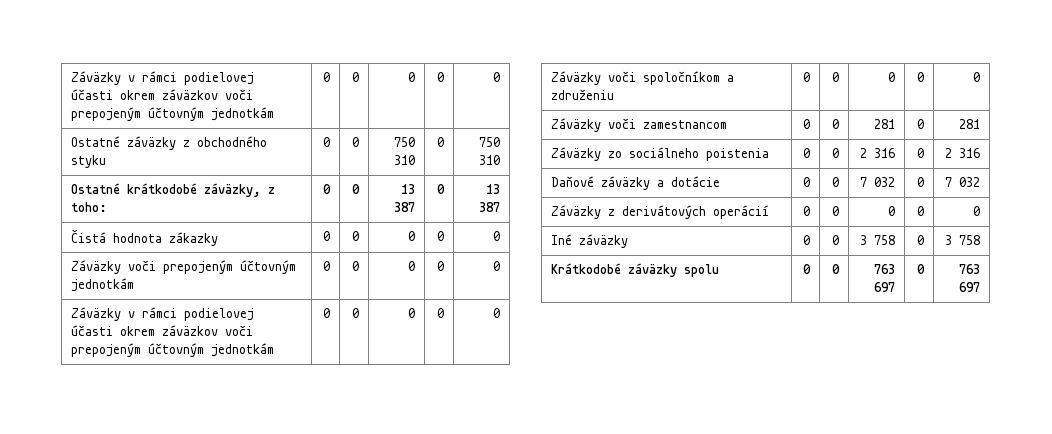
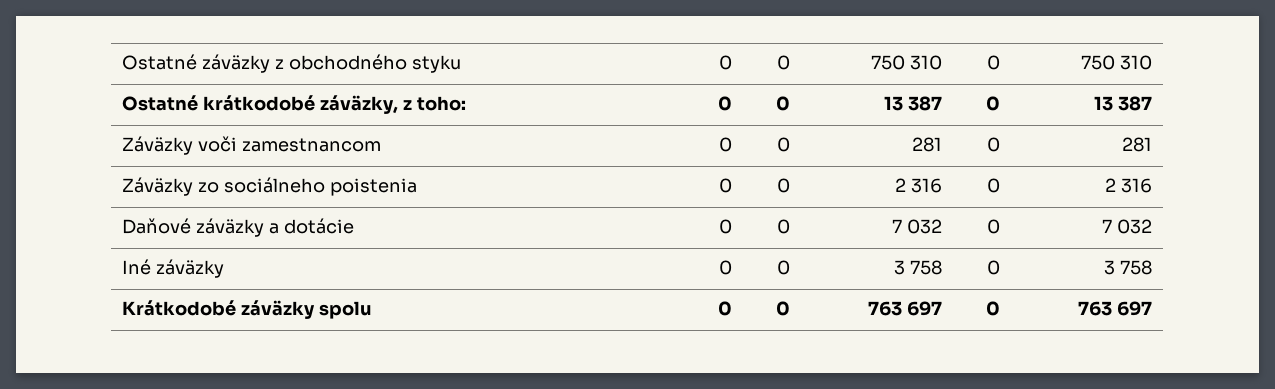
[71,71,255,85] [71,89,254,100] [71,107,275,121] [322,72,330,82] [351,72,359,82] [407,72,415,82] [436,72,444,82] [492,72,500,82] Záväzky v rámci podielovej účasti okrem záväzkov voči prepojeným účtovným jednotkám | 0 | 0 | 0 | 0 | 0 // -> (122, 62) none
[71,229,219,246] [322,231,330,241] [351,231,359,241] [407,231,415,241] [436,231,444,241] [492,231,500,241] [71,260,297,274] [71,278,135,292] [322,261,330,271] [351,261,359,271] [407,261,415,271] [436,261,444,271] [492,261,500,271] [71,307,255,321] [71,325,254,336] [71,343,275,357] [322,308,330,318] [351,308,359,318] [407,308,415,318] [436,308,444,318] [492,308,500,318] [551,71,735,85] [551,89,615,100] [802,72,810,82] [831,72,839,82] [887,72,895,82] [916,72,924,82] [972,72,980,82] // Čistá hodnota zákazky | 0 | 0 | 0 | 0 | 0 // Záväzky voči prepojeným účtovným jednotkám | 0 | 0 | 0 | 0 | 0 // Záväzky v rámci podielovej účasti okrem záväzkov voči prepojeným účtovným jednotkám | 0 | 0 | 0 | 0 | 0 // Záväzky voči spoločníkom a združeniu | 0 | 0 | 0 | 0 | 0 -> (1152, 103) none
[551,205,770,219] [802,206,810,216] [831,206,839,216] [887,206,895,216] [916,206,924,216] [972,206,980,216] // Záväzky z derivátových operácií | 0 | 0 | 0 | 0 | 0 -> (1152, 226) none

